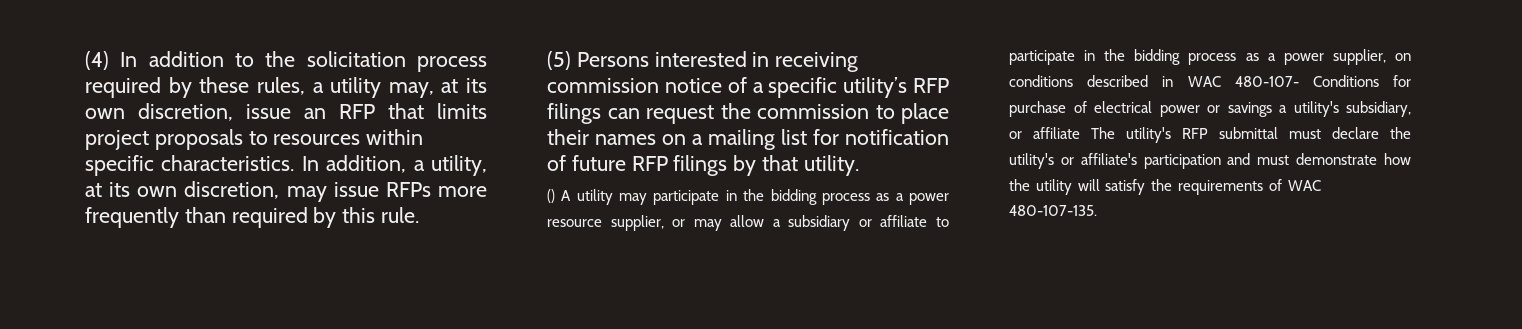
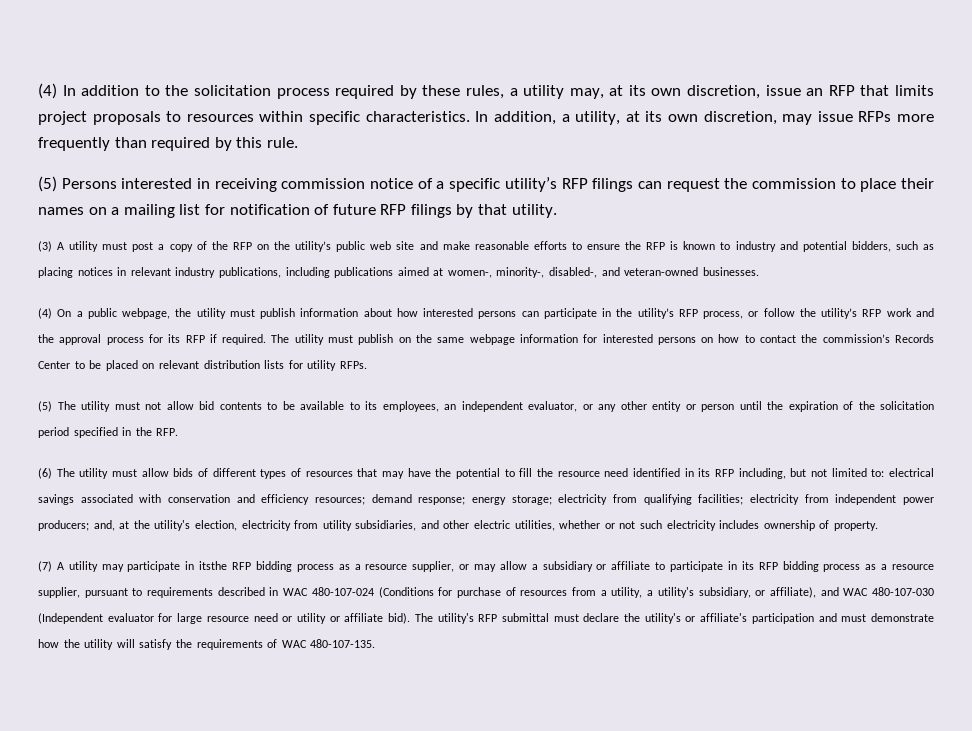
[547,189,555,203] () -> [38,241,934,252] [38,267,759,278] [38,308,934,319] [38,334,934,345] [38,360,367,371] [38,401,934,412] [38,427,179,438] [38,468,934,479] [38,494,934,505] [38,520,878,531] [38,561,52,572] (3) A utility must post a copy of the RFP on the utility’s public web site and make reasonable efforts to ensure the RFP is known to industry and potential bidders, such as placing notices in relevant industry publications, including publications aimed at women-, minority-, disabled-, and veteran-owned businesses. // (4) On a public webpage, the utility must publish information about how interested persons can participate in the utility’s RFP process, or follow the utility’s RFP work and the approval process for its RFP if required. The utility must publish on the same webpage information for interested persons on how to contact the commission’s Records Center to be placed on relevant distribution lists for utility RFPs. // (5) The utility must not allow bid contents to be available to its employees, an independent evaluator, or any other entity or person until the expiration of the solicitation period specified in the RFP. // (6) The utility must allow bids of different types of resources that may have the potential to fill the resource need identified in its RFP including, but not limited to: electrical savings associated with conservation and efficiency resources; demand response; energy storage; electricity from qualifying facilities; electricity from independent power producers; and, at the utility's election, electricity from utility subsidiaries, and other electric utilities, whether or not such electricity includes ownership of property. // (7)
[743,189,949,205] the bidding process as a power -> [199,561,361,572] itsthe RFP bidding process as a
[1104,49,1411,65] [1009,75,1073,87] the bidding process as a power supplier, on conditions -> [741,561,935,572] [38,587,214,598] its RFP bidding process as a resource supplier, pursuant to requirements
[1234,75,1379,87] 480-107- Conditions -> [311,587,434,598] 480-107-024 (Conditions
[1094,101,1411,117] [1009,127,1080,139] electrical power or savings a utility's subsidiary, or affiliate -> [520,587,934,598] [38,613,411,624] resources from a utility, a utility's subsidiary, or affiliate), and WAC 480-107-030 (Independent evaluator for large resource need or utility or affiliate bid).

